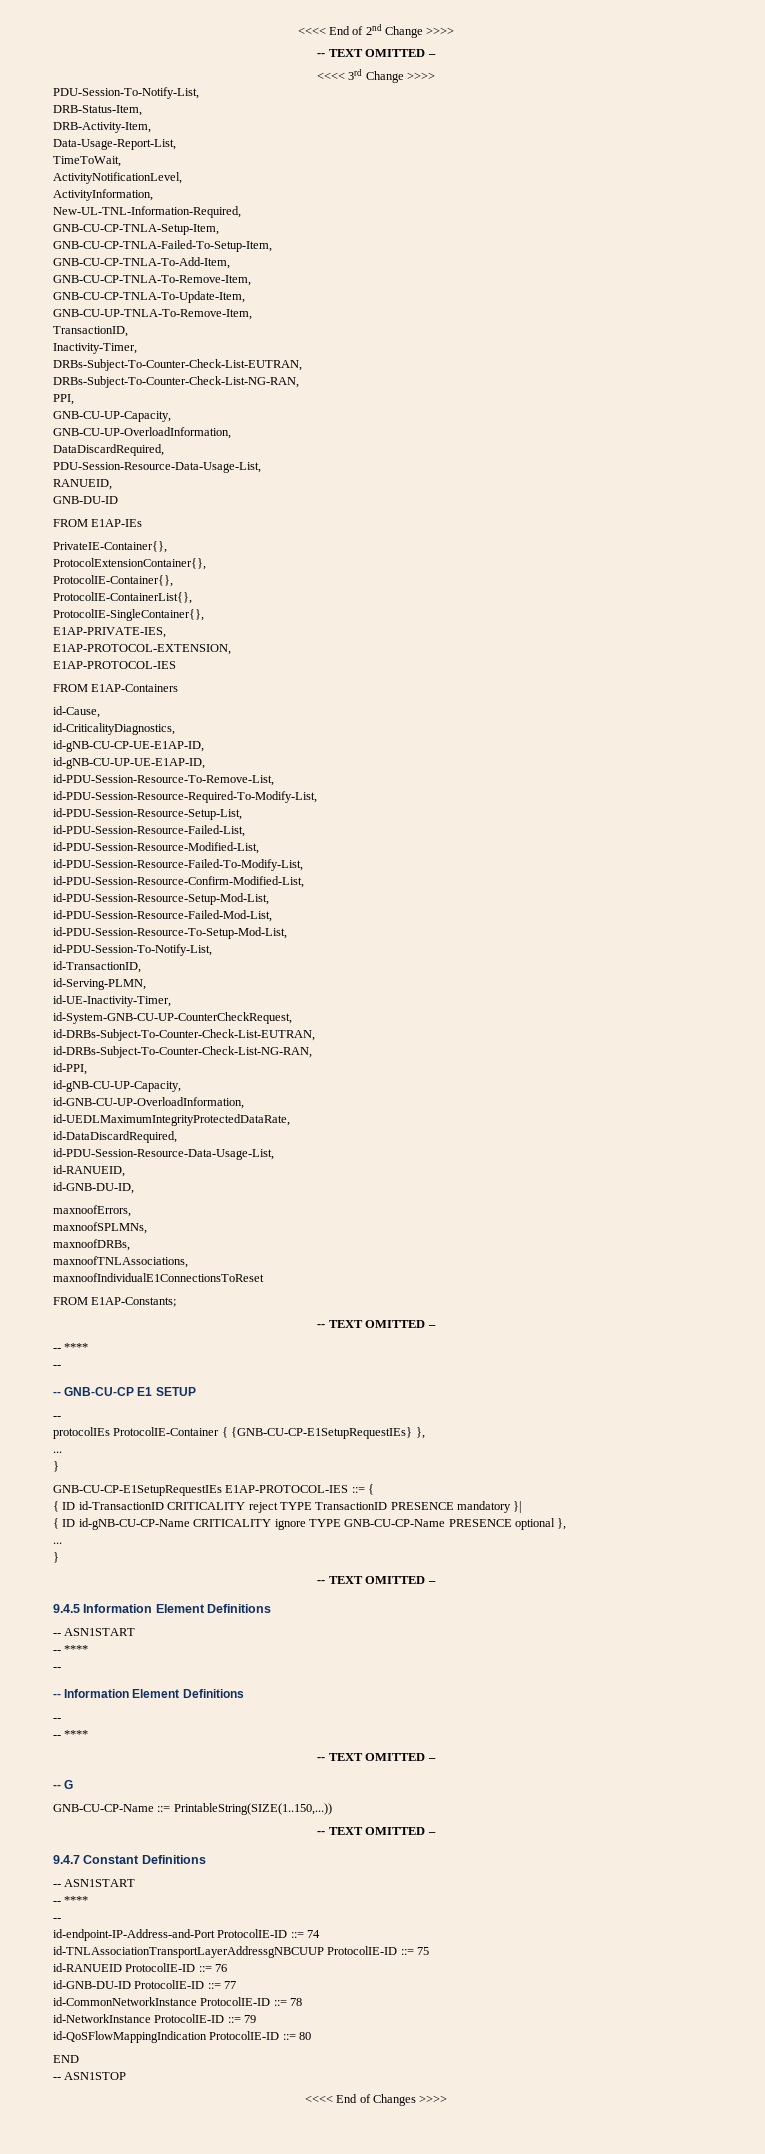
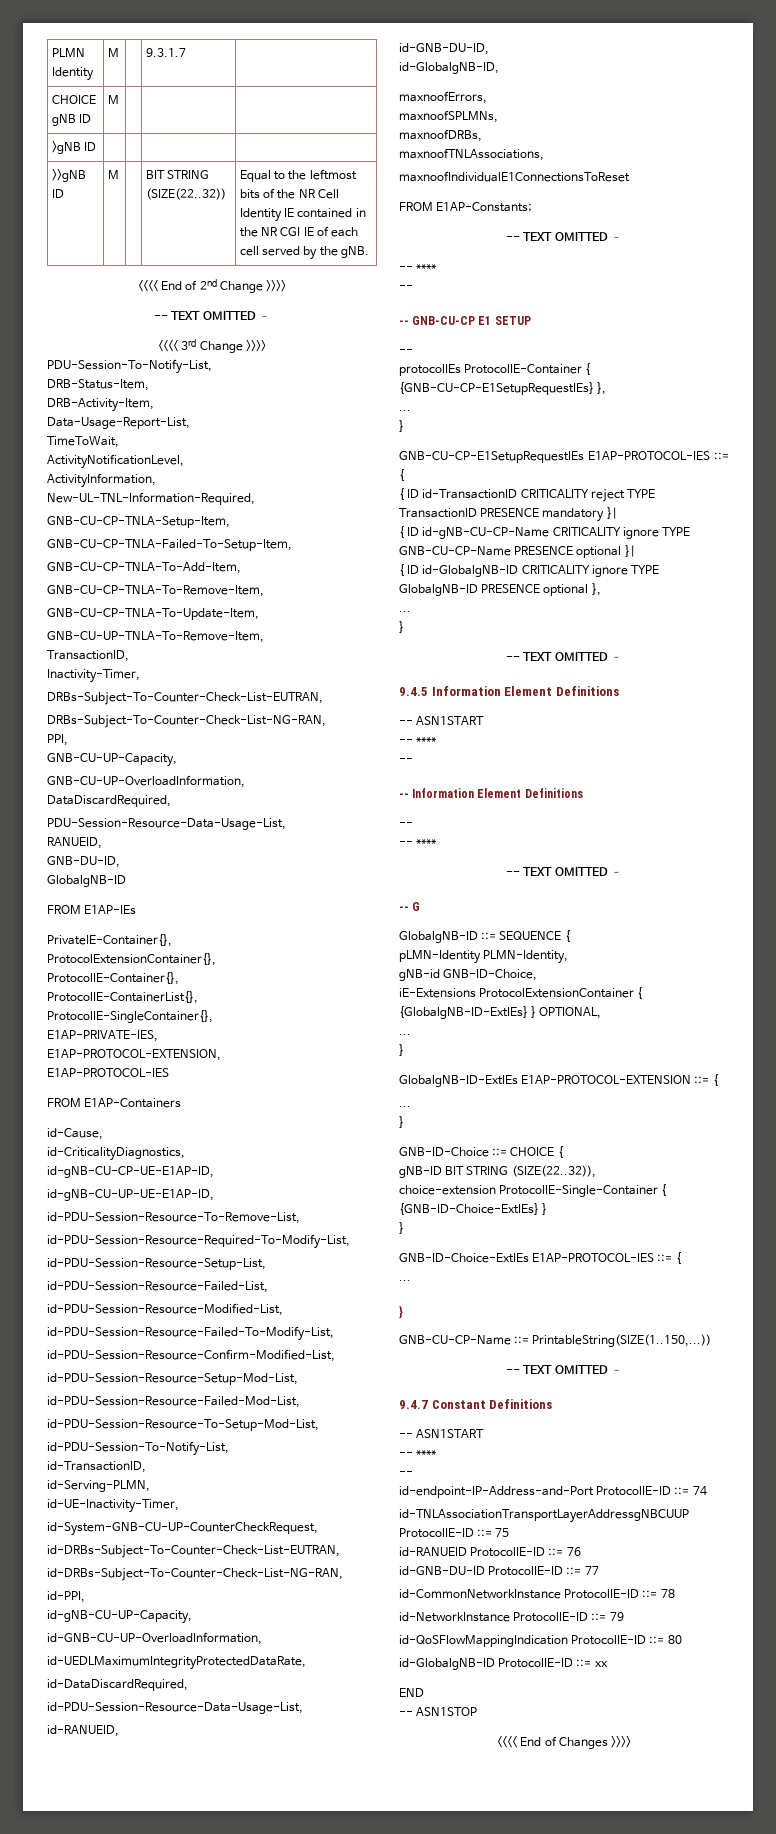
(297, 31) none -> [51,48,85,57] [51,67,94,81] [107,48,119,57] [145,48,186,57] [51,95,96,104] [51,114,92,126] [107,95,119,104] [51,141,97,154] [51,169,86,182] [51,189,64,198] [107,170,119,179] [145,170,210,179] [145,188,226,200] [239,169,357,182] [239,188,339,199] [239,208,366,222] [239,226,359,237] [239,246,369,260] PLMN Identity | M | | 9.3.1.7 | // CHOICE gNB ID | M | | | // >gNB ID | | | | // >>gNB ID | M | | BIT STRING (SIZE(22..32)) | Equal to the leftmost bits of the NR Cell Identity IE contained in the NR CGI IE of each cell served by the gNB. //
[53,496,118,504] GNB-DU-ID -> [47,856,120,868] [47,875,126,887] GNB-DU-ID, // GlobalgNB-ID
(134, 1188) none -> [399,62,499,74] // id-GlobalgNB-ID,
(555, 1524) none -> [624,545,635,557] [399,564,660,577] [399,584,589,596] }| // { ID id-GlobalgNB-ID CRITICALITY ignore TYPE GlobalgNB-ID PRESENCE optional
(74, 1784) none -> [399,930,570,943] [399,950,569,964] [399,969,538,981] [399,987,643,999] [399,1006,602,1019] [399,1034,411,1035] [399,1044,404,1056] [399,1074,718,1087] [399,1106,411,1107] [399,1116,404,1128] [399,1146,563,1158] [399,1165,596,1178] [399,1184,667,1197] [399,1203,548,1215] [399,1222,404,1234] [399,1252,681,1264] [399,1280,411,1281] [399,1305,403,1319] // GlobalgNB-ID ::= SEQUENCE { // pLMN-Identity PLMN-Identity, // gNB-id GNB-ID-Choice, // iE-Extensions ProtocolExtensionContainer { {GlobalgNB-ID-ExtIEs} } OPTIONAL, // ... // } // GlobalgNB-ID-ExtIEs E1AP-PROTOCOL-EXTENSION ::= { // ... // } // GNB-ID-Choice ::= CHOICE { // gNB-ID BIT STRING (SIZE(22..32)), // choice-extension ProtocolIE-Single-Container { {GNB-ID-Choice-ExtIEs} } // } // GNB-ID-Choice-ExtIEs E1AP-PROTOCOL-IES ::= { // ... // }
(312, 2036) none -> [399,1658,608,1670] // id-GlobalgNB-ID ProtocolIE-ID ::= xx

